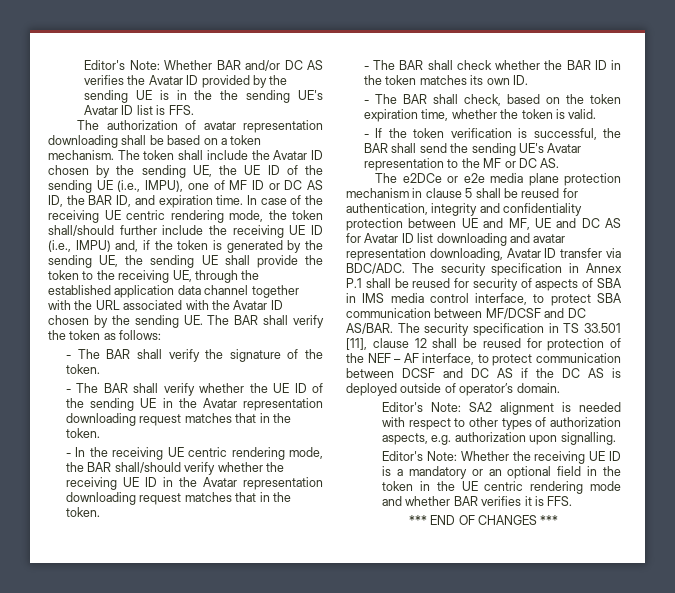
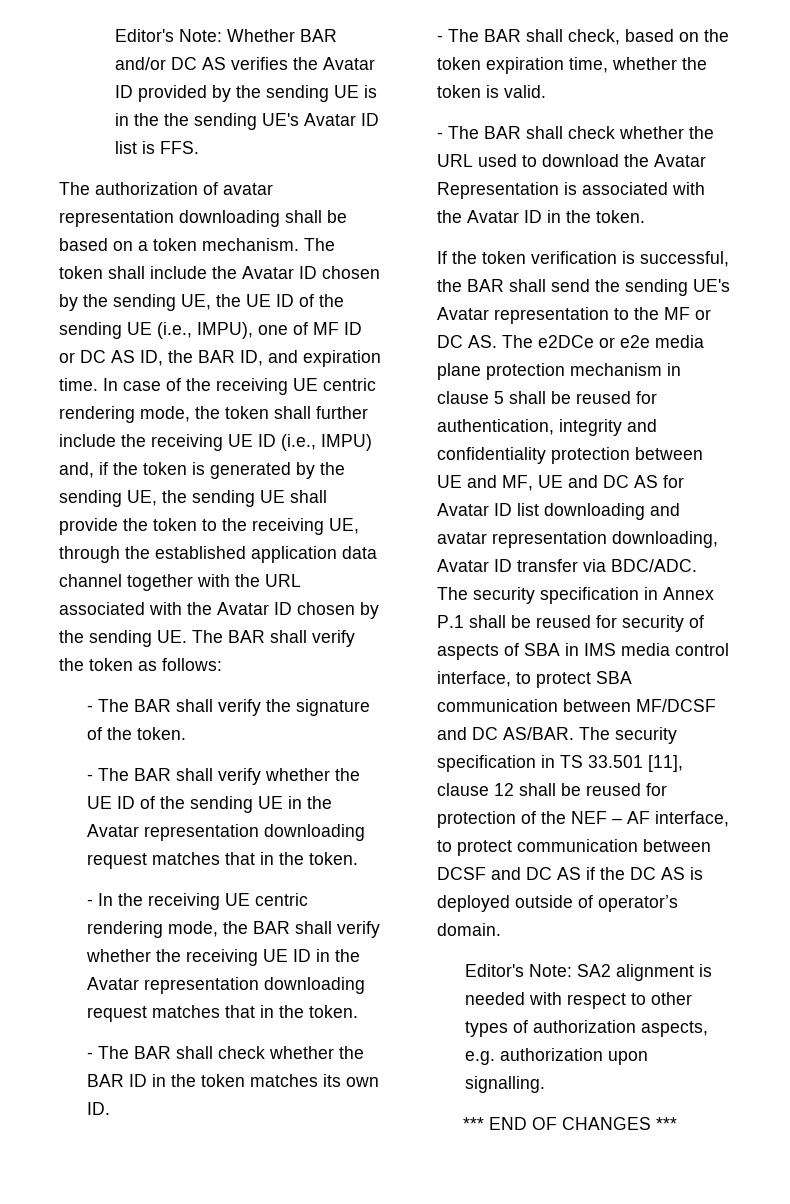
[48,225,114,236] shall/should -> [274,406,311,419] shall
[114,462,181,473] shall/should -> [295,921,333,934] shall
(370, 136) none -> [448,126,715,139] [437,154,707,167] [437,182,706,199] [437,210,646,223] The BAR shall check whether the URL used to download the Avatar Representation is associated with the Avatar ID in the token. //
(560, 163) // -> (498, 341) none
[382,451,621,464] [382,466,621,479] [382,481,621,494] [382,496,573,506] // Editor's Note: Whether the receiving UE ID is a mandatory or an optional field in the token in the UE centric rendering mode and whether BAR verifies it is FFS. -> (546, 1084) none

